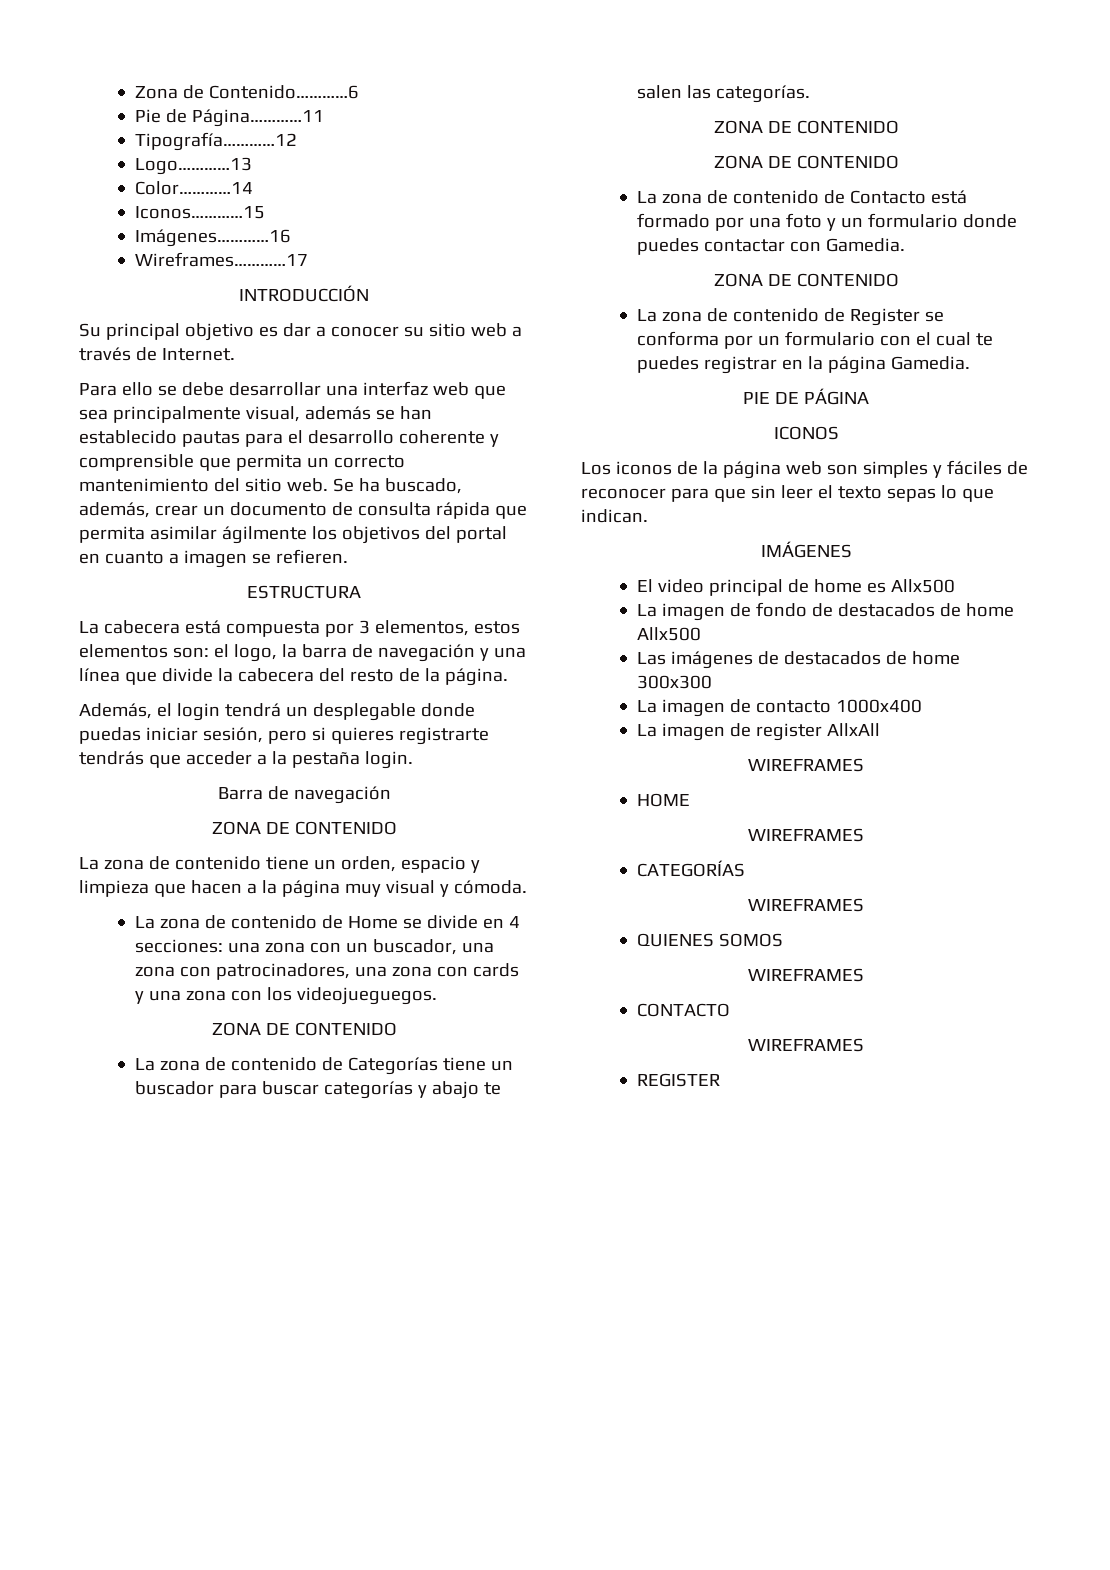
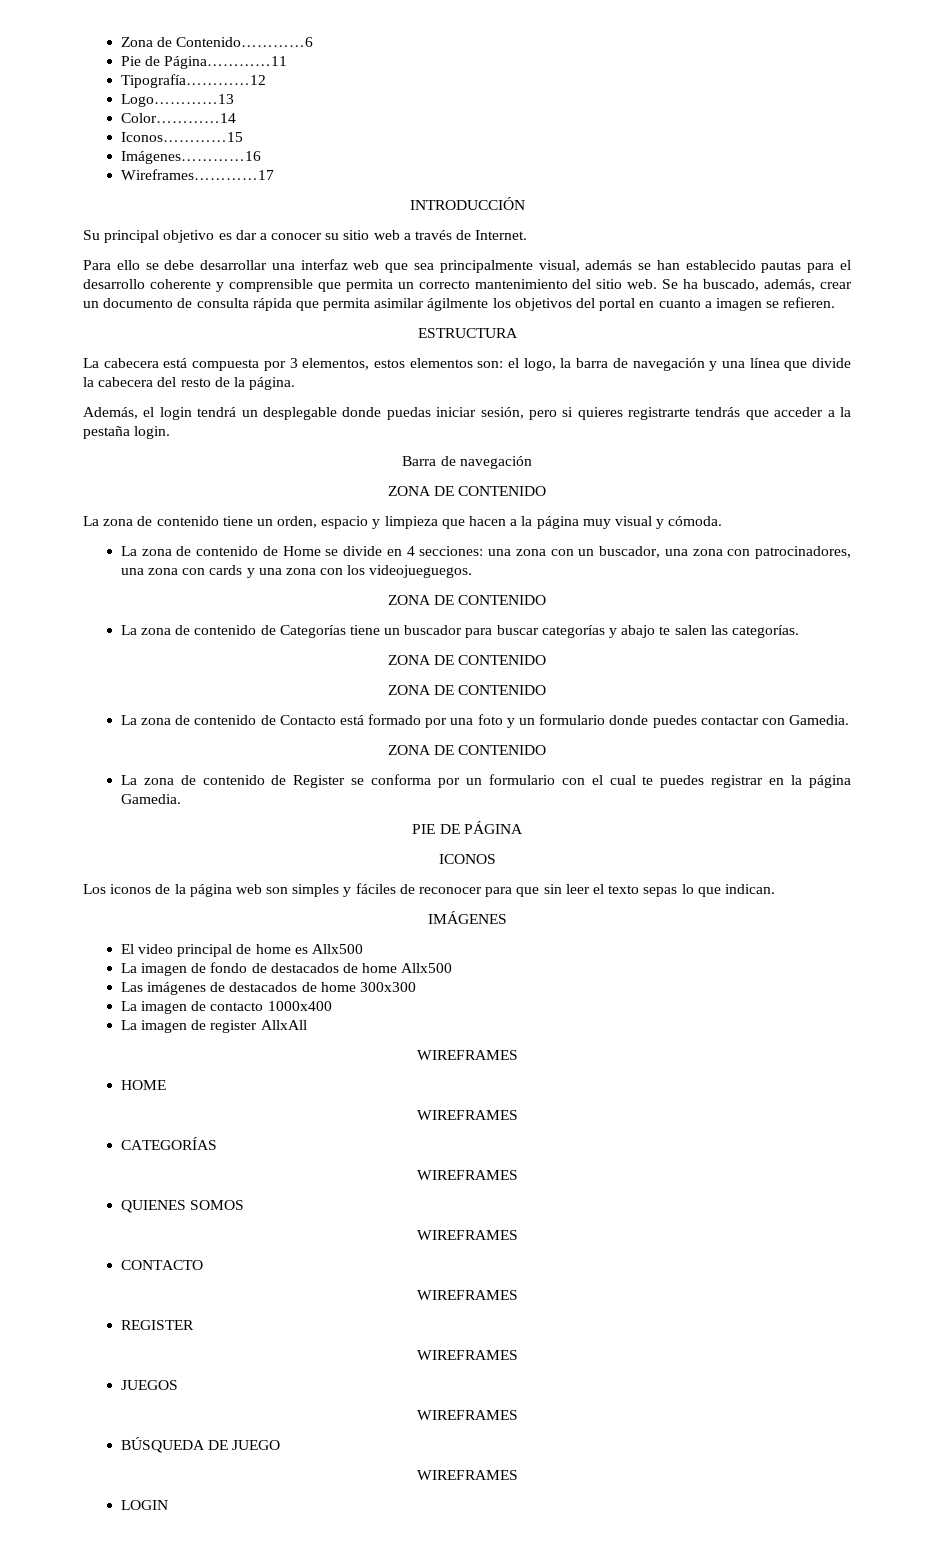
(721, 1080) none -> [416,1350,518,1360] [120,1380,178,1390] [416,1410,518,1420] [120,1437,281,1453] [416,1470,518,1480] [120,1500,168,1510] // WIREFRAMES // JUEGOS // WIREFRAMES // BÚSQUEDA DE JUEGO // WIREFRAMES // LOGIN

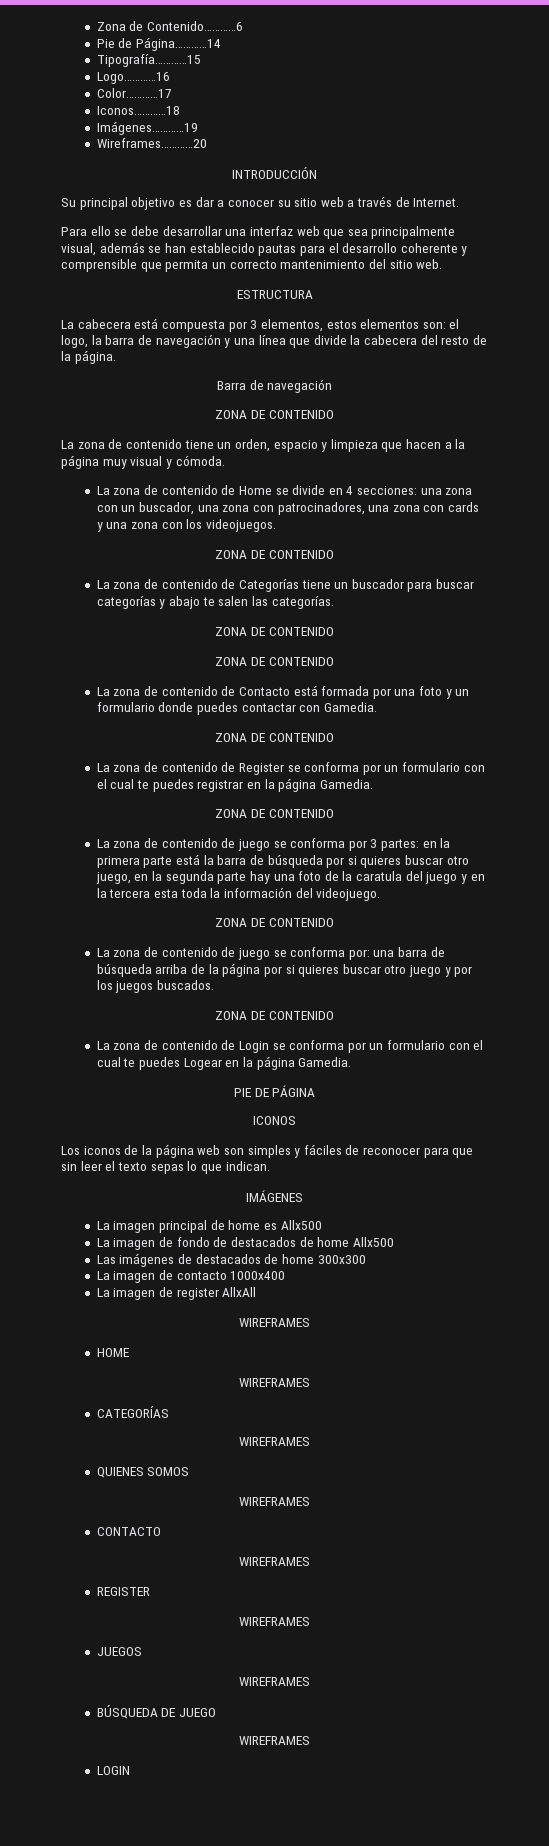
[164,56,288,69] [120,74,266,88] [120,94,234,107] [120,113,236,123] [120,132,243,142] [120,151,261,164] [120,169,274,180] Página…………11 // Tipografía…………12 // Logo…………13 // Color…………14 // Iconos…………15 // Imágenes…………16 // Wireframes…………17 -> [135,37,221,51] [96,54,201,67] [96,72,170,84] [96,88,172,98] [96,106,180,115] [96,121,198,135] [96,138,207,148] Página…………14 // Tipografía…………15 // Logo…………16 // Color…………17 // Iconos…………18 // Imágenes…………19 // Wireframes…………20
[662,279,852,291] [83,297,836,311] Se ha buscado, además, crear un documento de consulta rápida que permita asimilar ágilmente los objetivos del portal en cuanto a imagen se refieren. -> (443, 264) none
[83,407,852,420] [83,426,171,439] // Además, el login tendrá un desplegable donde puedas iniciar sesión, pero si quieres registrarte tendrás que acceder a la pestaña login. -> (116, 357) none
[369,565,473,578] videojueguegos. -> [205,519,276,532] videojuegos.
[368,714,422,725] formado -> [321,686,370,696] formada
(181, 799) none -> [215,809,334,818] [96,838,451,851] [96,854,469,868] [95,871,485,884] [96,887,381,901] [215,918,334,927] [96,947,445,960] [96,963,473,977] [96,980,214,993] [215,1011,334,1020] [96,1040,484,1053] [96,1056,352,1070] // ZONA DE CONTENIDO // La zona de contenido de juego se conforma por 3 partes: en la primera parte está la barra de búsqueda por si quieres buscar otro juego, en la segunda parte hay una foto de la caratula del juego y en la tercera esta toda la información del videojuego. // ZONA DE CONTENIDO // La zona de contenido de juego se conforma por: una barra de búsqueda arriba de la página por si quieres buscar otro juego y por los juegos buscados. // ZONA DE CONTENIDO // La zona de contenido de Login se conforma por un formulario con el cual te puedes Logear en la página Gamedia.
[120,944,173,954] El video -> [96,1221,156,1233] La imagen

